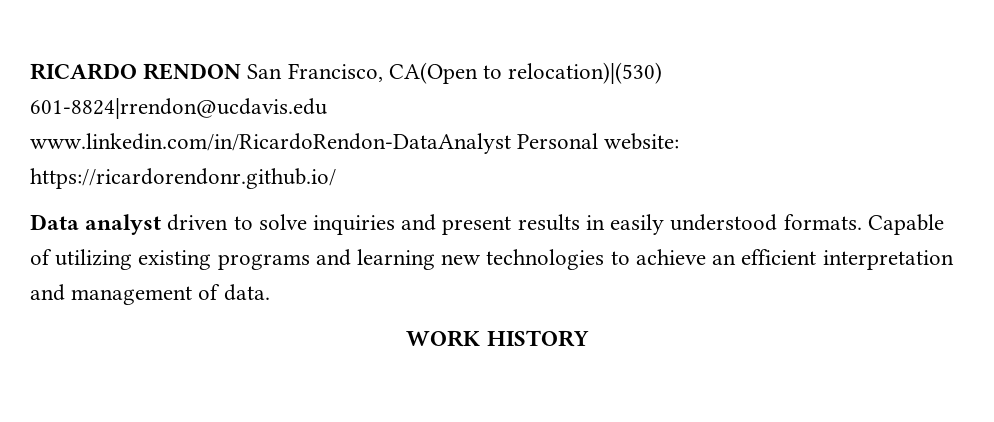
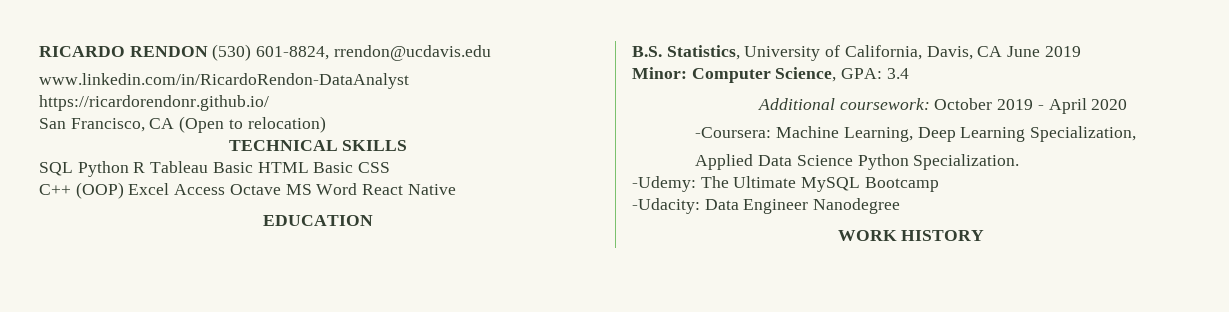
[247,62,663,84] [30,98,327,119] [30,133,680,154] [30,168,336,189] [30,214,944,235] [30,249,954,270] [30,284,270,305] San Francisco, CA(Open to relocation)|(530) 601-8824|rrendon@ucdavis.edu // www.linkedin.com/in/RicardoRendon-DataAnalyst Personal website: https://ricardorendonr.github.io/ // Data analyst driven to solve inquiries and present results in easily understood formats. Capable of utilizing existing programs and learning new technologies to achieve an efficient interpretation and management of data. -> [212,44,491,61] [39,73,409,89] [39,95,269,111] [39,116,326,133] [228,140,408,151] [39,161,391,177] [39,182,456,199] [263,215,373,226] [632,45,1081,61] [632,67,909,83] [757,98,1128,114] [695,126,1137,142] [695,154,1020,170] [632,176,939,192] [632,198,901,214] (530) 601-8824, rrendon@ucdavis.edu // www.linkedin.com/in/RicardoRendon-DataAnalyst https://ricardorendonr.github.io/ // San Francisco, CA (Open to relocation) // TECHNICAL SKILLS // SQL Python R Tableau Basic HTML Basic CSS // C++ (OOP) Excel Access Octave MS Word React Native // EDUCATION // B.S. Statistics, University of California, Davis, CA June 2019 // Minor: Computer Science, GPA: 3.4 // Additional coursework: October 2019 - April 2020 // -Coursera: Machine Learning, Deep Learning Specialization, // Applied Data Science Python Specialization. // -Udemy: The Ultimate MySQL Bootcamp // -Udacity: Data Engineer Nanodegree

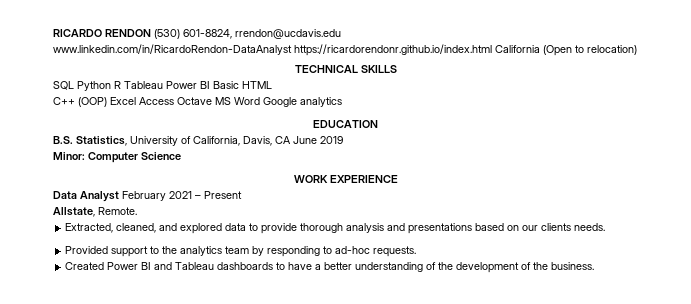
[39,95,269,111] [39,118,175,132] https://ricardorendonr.github.io/ // San Francisco, CA -> [294,44,540,56] https://ricardorendonr.github.io/index.html California
(209, 167) none -> [166,81,210,89] Power BI
[313,162,391,173] Basic CSS -> (272, 85) none
[362,184,456,195] React Native -> [263,97,342,107] Google analytics
[775,67,909,82] [757,98,1128,114] [695,126,1137,142] [695,154,1020,170] [632,176,939,192] [632,198,901,214] [837,230,985,241] Science, GPA: 3.4 // Additional coursework: October 2019 - April 2020 // -Coursera: Machine Learning, Deep Learning Specialization, // Applied Data Science Python Specialization. // -Udemy: The Ultimate MySQL Bootcamp // -Udacity: Data Engineer Nanodegree // WORK HISTORY -> [141,152,181,160] [293,175,398,183] [53,191,242,202] [53,207,137,217] [65,223,606,234] [65,246,417,257] [65,262,595,273] Science // WORK EXPERIENCE // Data Analyst February 2021 – Present // Allstate, Remote. // Extracted, cleaned, and explored data to provide thorough analysis and presentations based on our clients needs. // Provided support to the analytics team by responding to ad-hoc requests. // Created Power BI and Tableau dashboards to have a better understanding of the development of the business.

